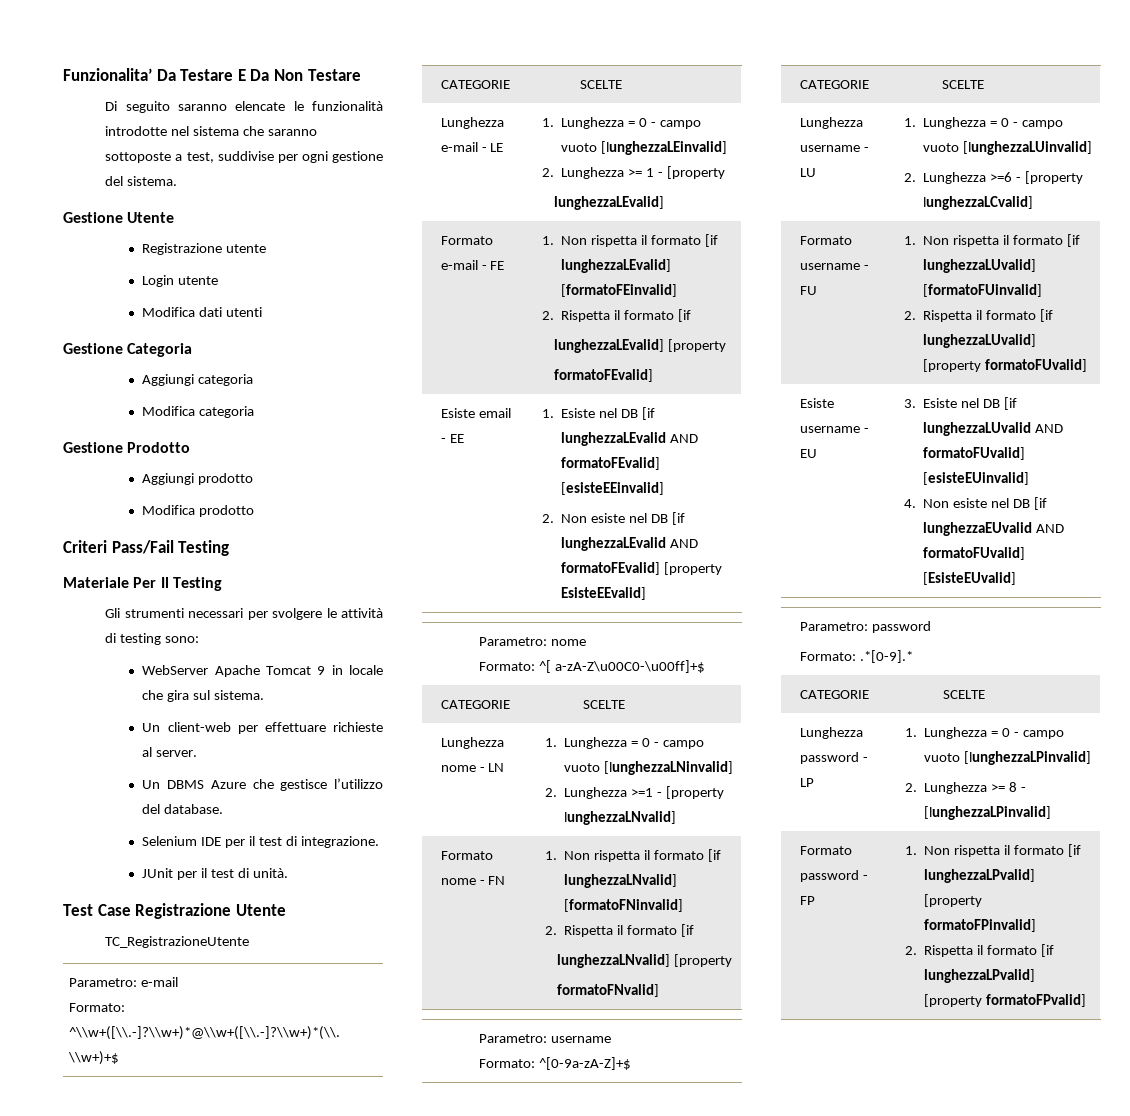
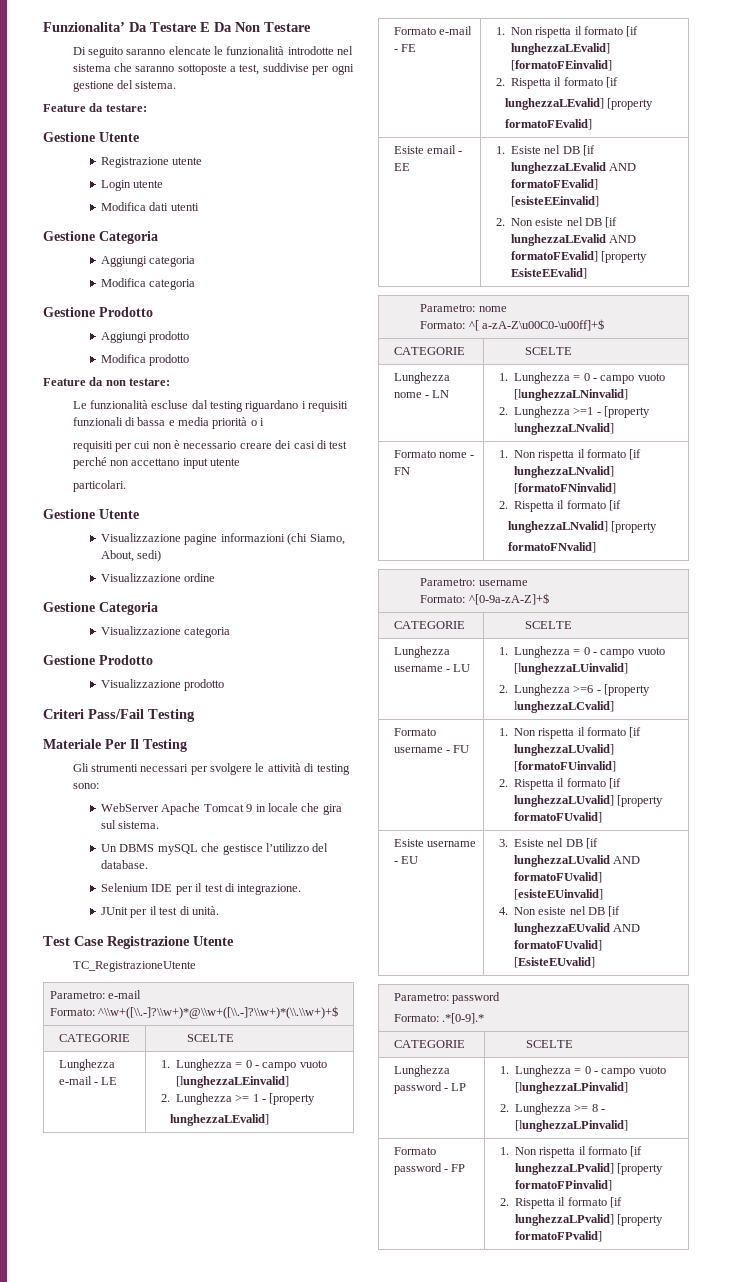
(178, 181) none -> [43,103,147,112] // Feature da testare:
(255, 511) none -> [43,377,171,386] [72,400,349,412] [72,417,265,429] [72,440,348,452] [72,457,241,469] [72,480,126,492] [43,509,139,519] [101,533,345,545] [101,550,162,562] [101,573,216,582] [43,602,158,615] [101,626,231,638] [43,655,153,665] [101,679,225,691] // Feature da non testare: // Le funzionalità escluse dal testing riguardano i requisiti funzionali di bassa e media priorità o i // requisiti per cui non è necessario creare dei casi di test perché non accettano input utente // particolari. // Gestione Utente // Visualizzazione pagine informazioni (chi Siamo, About, sedi) // Visualizzazione ordine // Gestione Categoria // Visualizzazione categoria // Gestione Prodotto // Visualizzazione prodotto
[142,722,383,734] [142,747,198,757] // Un client-web per effettuare richieste al server. -> (160, 825) none
[210,780,246,789] Azure -> [157,844,198,855] mySQL

